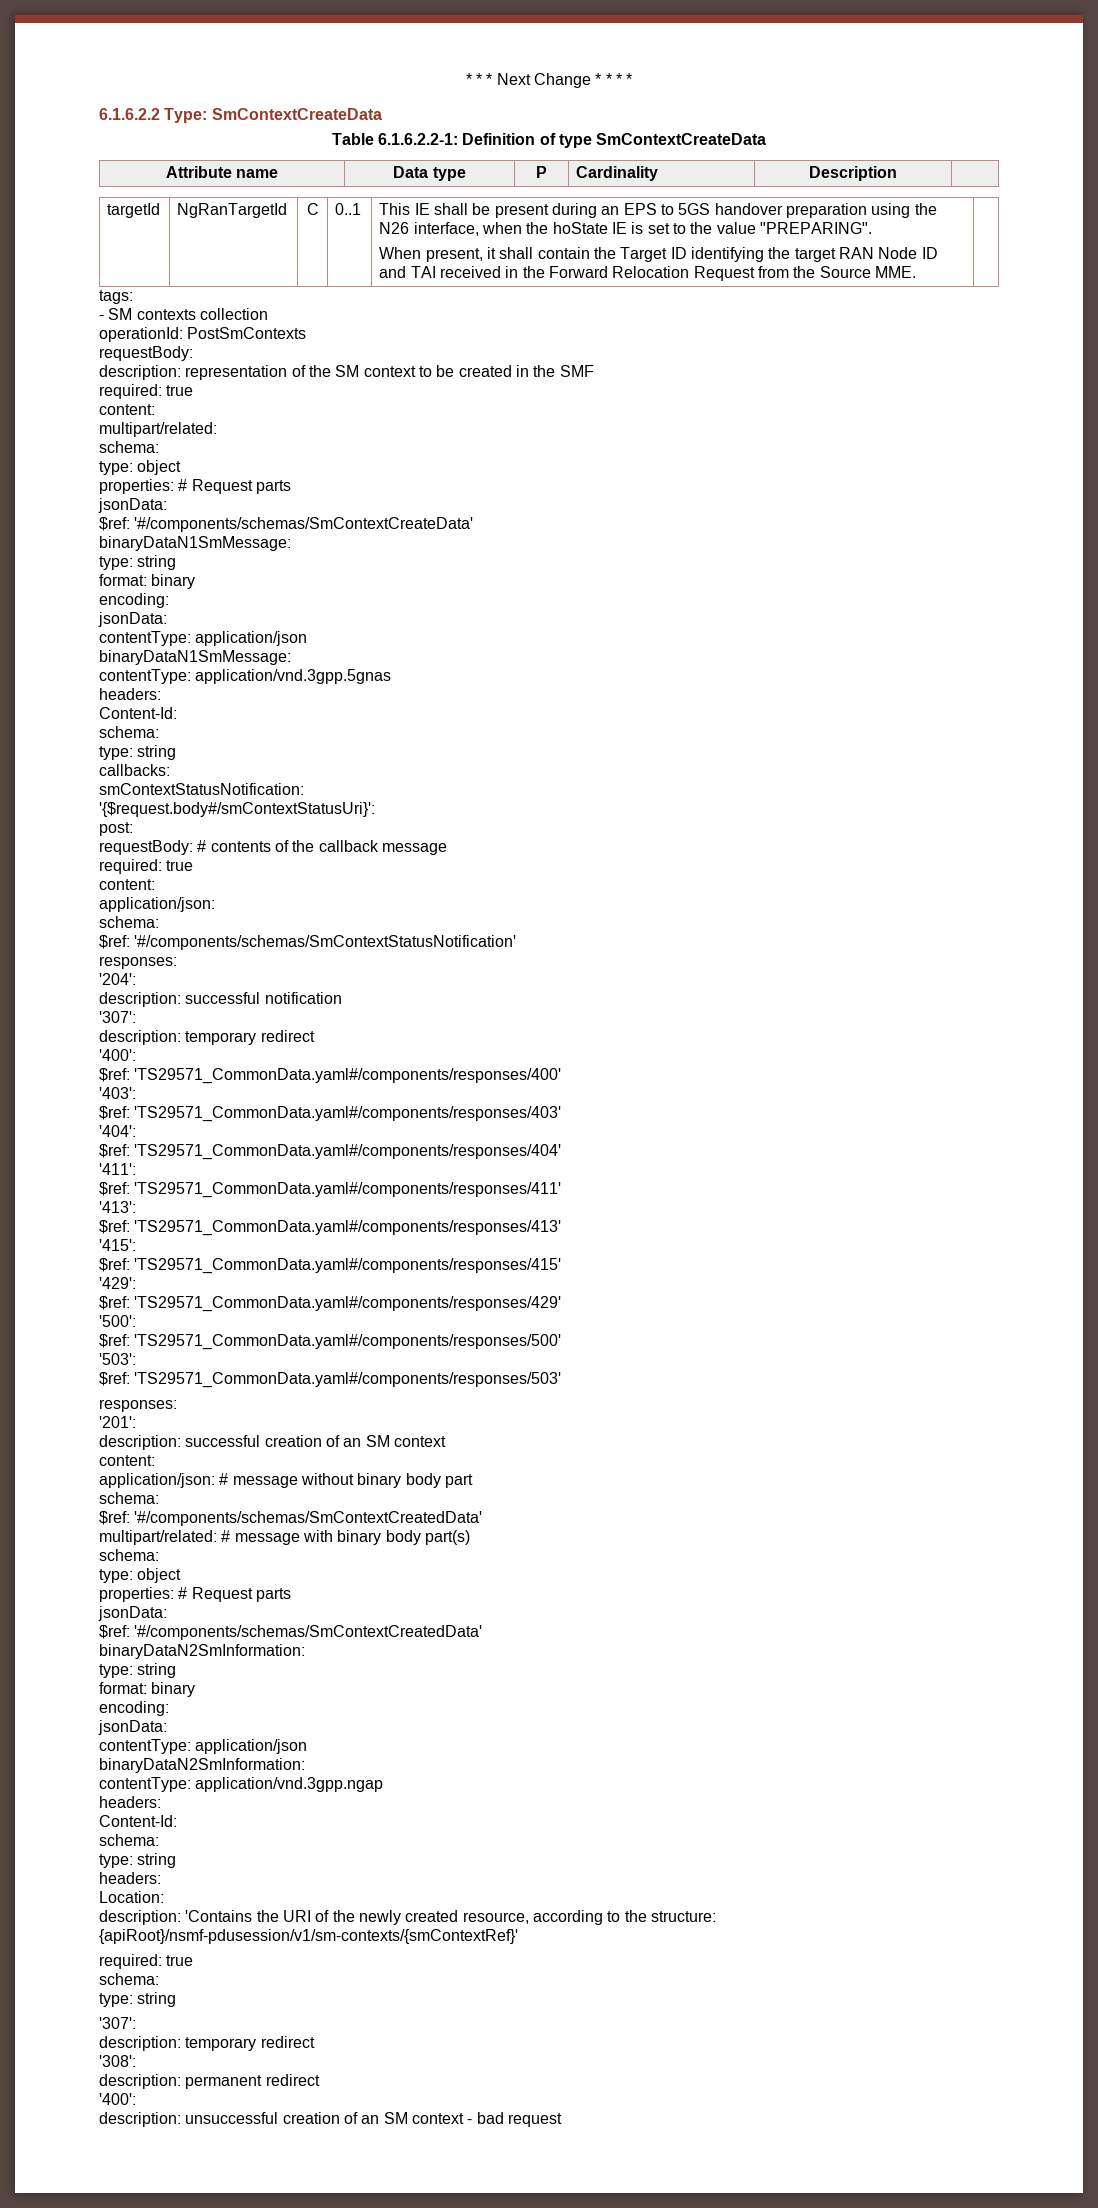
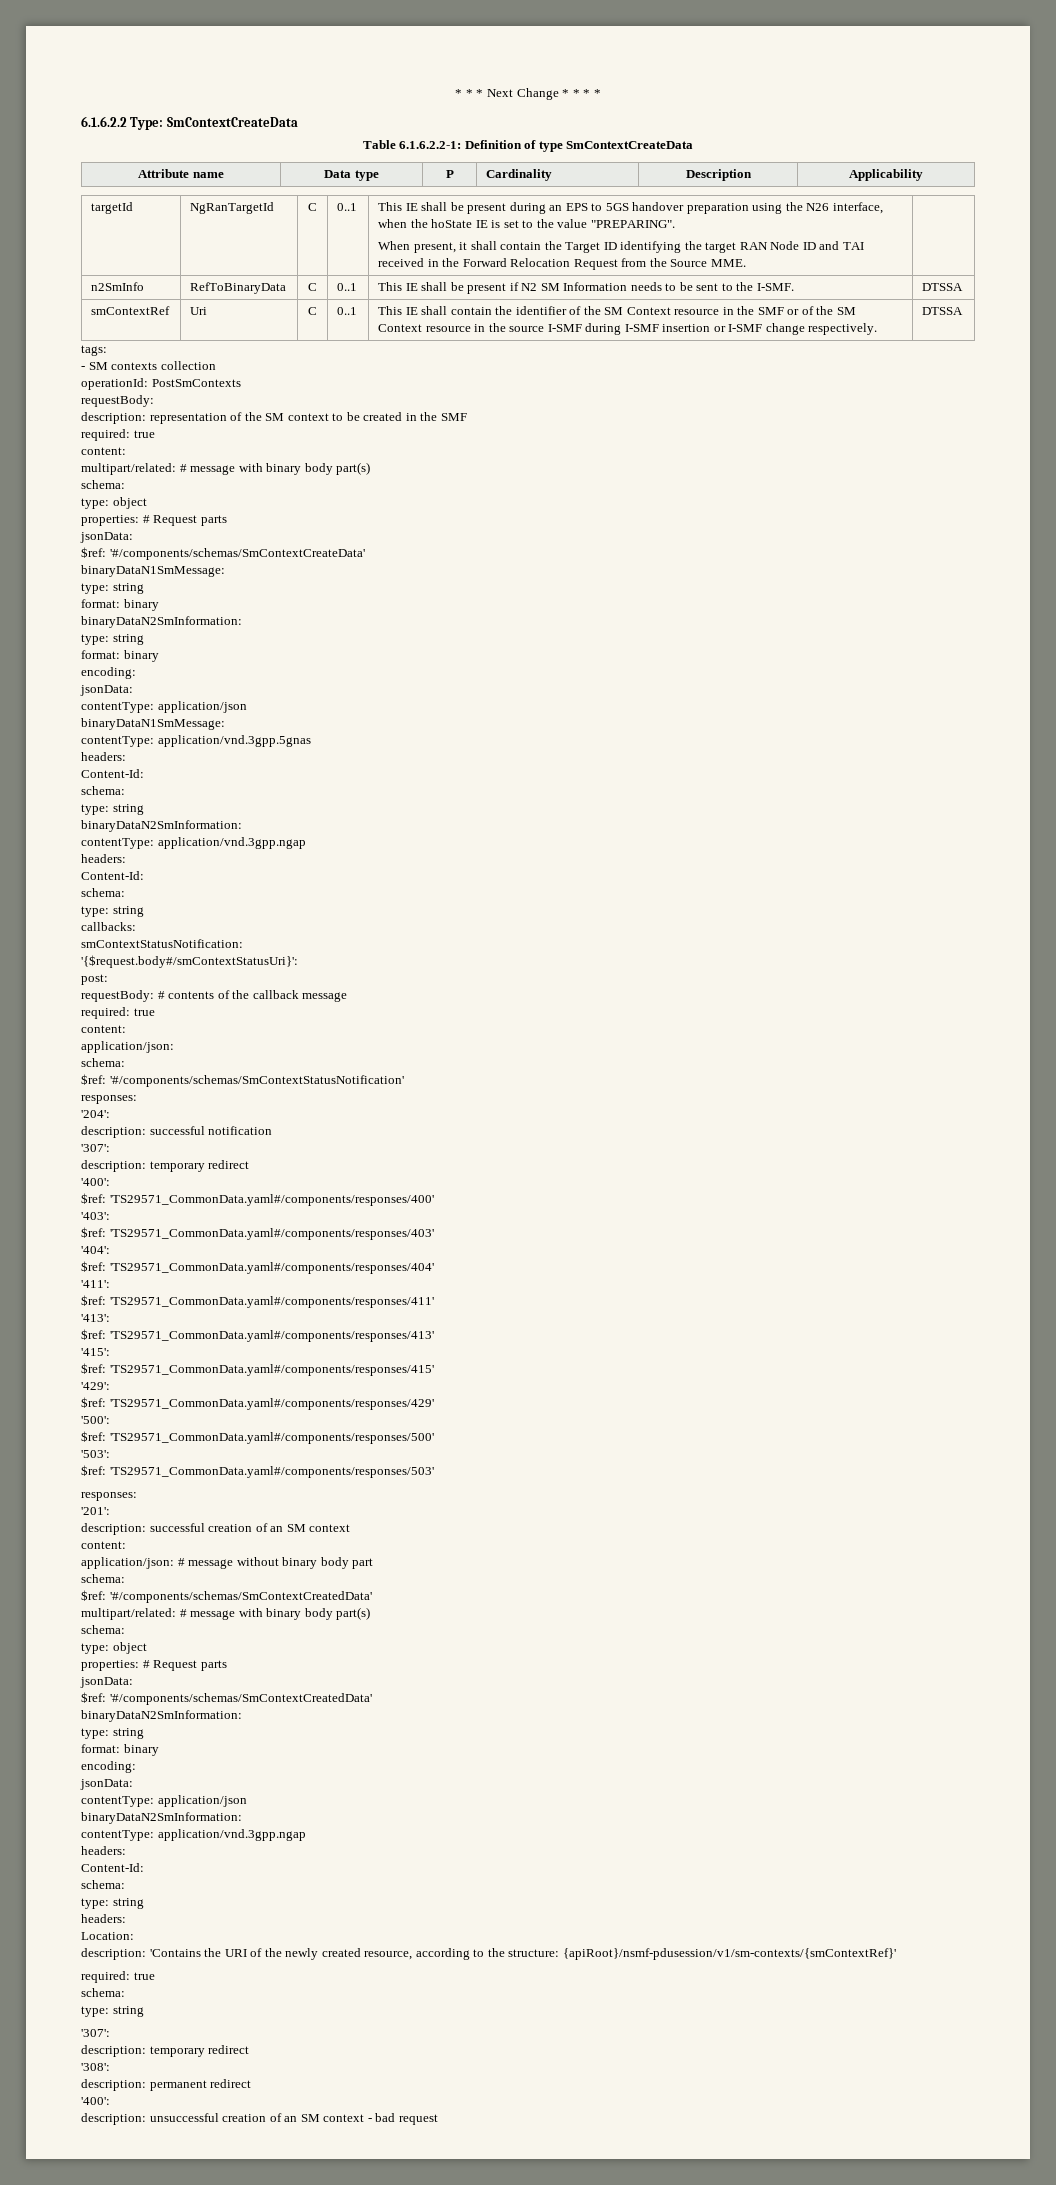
(897, 173) none -> [849,169,923,181] Applicability
(916, 272) none -> [91,282,145,291] [190,282,287,294] [308,283,317,291] [337,283,358,291] [378,282,794,294] [922,283,964,291] [91,306,171,315] [190,307,208,315] [308,307,317,315] [337,307,358,315] [378,306,856,315] [378,323,878,335] [922,307,964,315] // n2SmInfo | RefToBinaryData | C | 0..1 | This IE shall be present if N2 SM Information needs to be sent to the I-SMF. | DTSSA // smContextRef | Uri | C | 0..1 | This IE shall contain the identifier of the SM Context resource in the SMF or of the SM Context resource in the source I-SMF during I-SMF insertion or I-SMF change respectively. | DTSSA
(217, 429) none -> [179,462,371,475] # message with binary body part(s)
(196, 581) none -> [81,616,242,628] [81,634,144,645] [81,650,159,662] // binaryDataN2SmInformation: // type: string // format: binary
(177, 752) none -> [81,820,242,832] [81,837,306,849] [81,854,126,863] [81,871,144,880] [81,888,125,897] [81,906,144,917] // binaryDataN2SmInformation: // contentType: application/vnd.3gpp.ngap // headers: // Content-Id: // schema: // type: string

